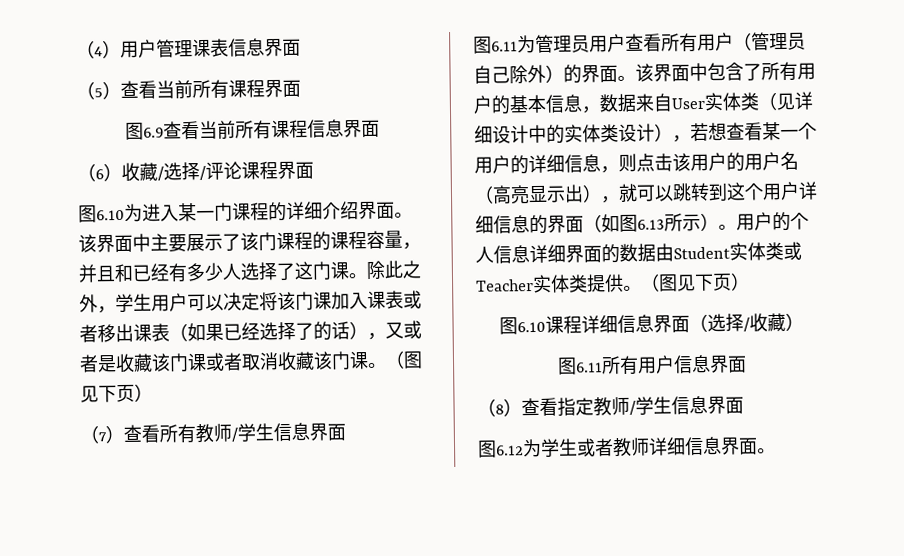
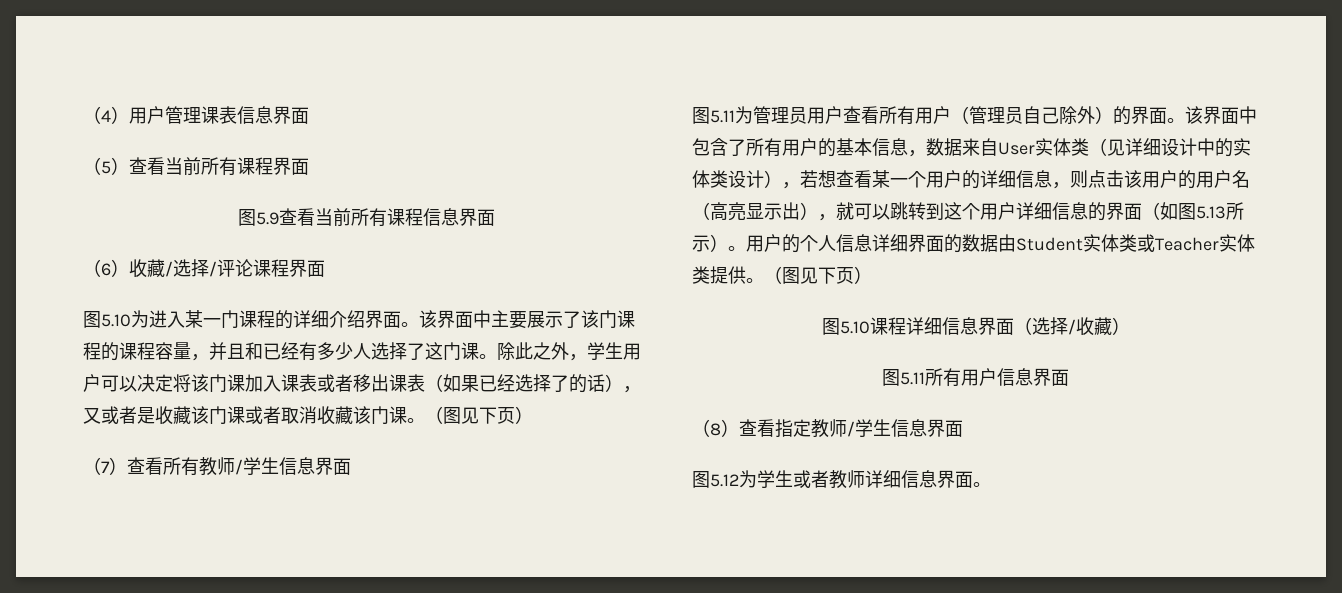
[142,127,164,138] 6.9 -> [256,212,279,225] 5.9
[96,209,125,221] 6.10 -> [101,314,131,327] 5.10
[491,41,518,52] 6.11 -> [710,110,735,123] 5.11
[637,219,665,230] 6.13 -> [1196,206,1226,219] 5.13
[516,321,546,333] 6.10 -> [839,321,870,334] 5.10
[575,362,603,373] 6.11 -> [900,372,925,385] 5.11
[496,445,524,456] 6.12 -> [710,474,739,487] 5.12

